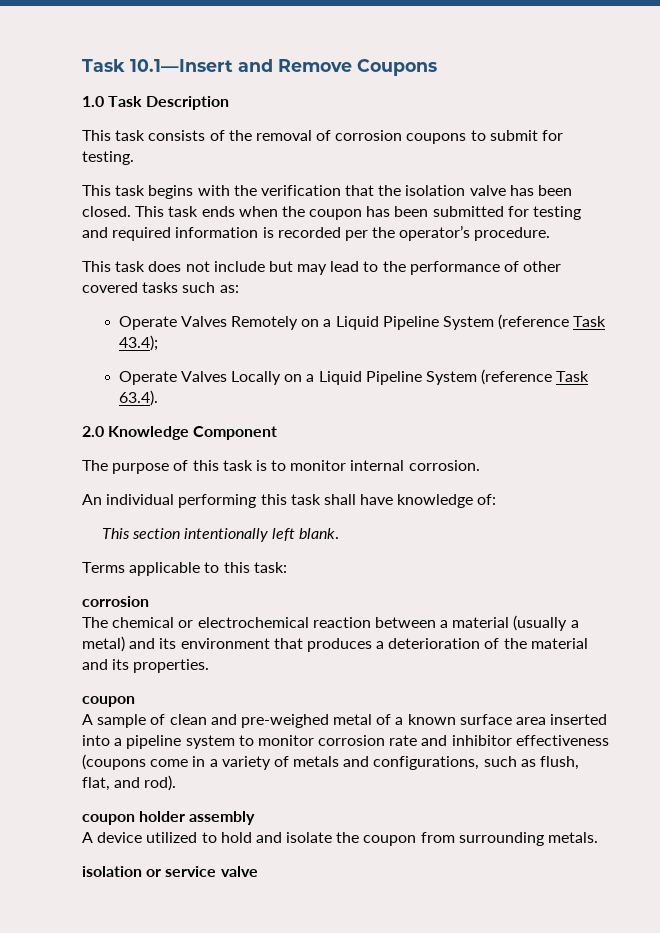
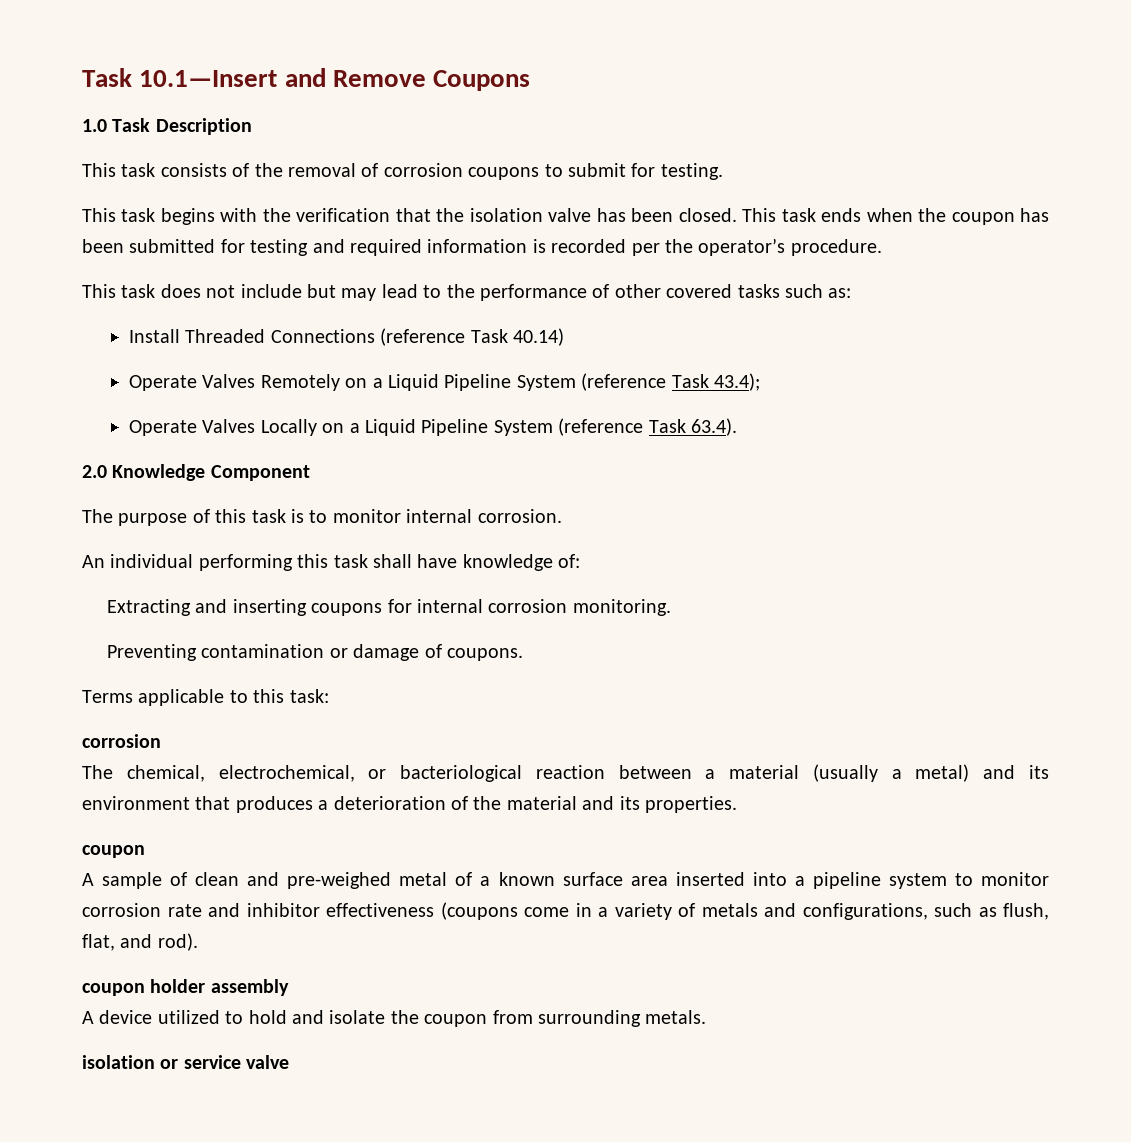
(239, 289) none -> [128,328,564,346] // Install Threaded Connections (reference Task 40.14)
[101,528,340,542] This section intentionally left blank. -> [106,599,671,616] [106,644,523,661] Extracting and inserting coupons for internal corrosion monitoring. // Preventing contamination or damage of coupons.
[112,617,309,628] chemical or electrochemical -> [126,765,523,782] chemical, electrochemical, or bacteriological

